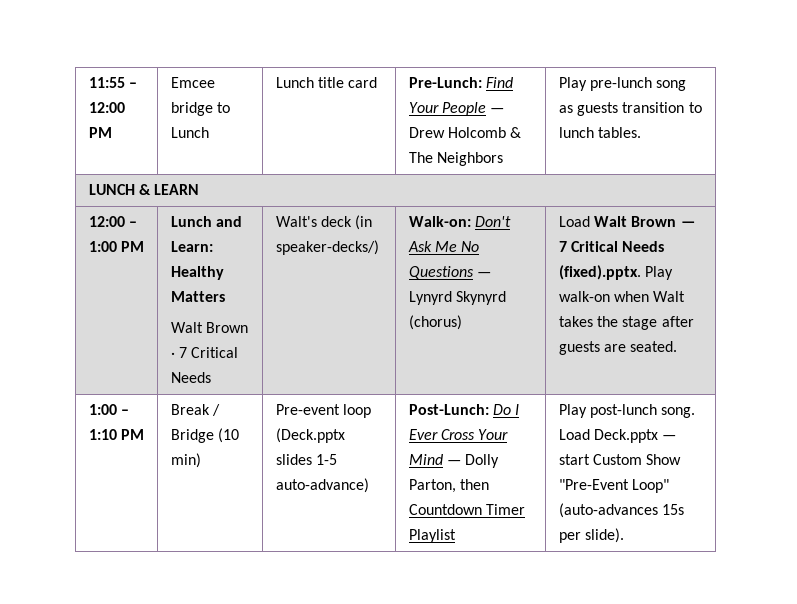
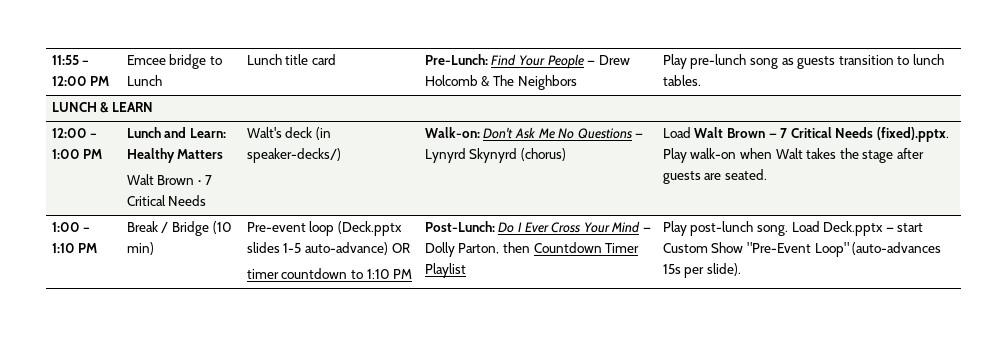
(369, 485) none -> [391,243,410,253] [246,268,413,279] OR // timer countdown to 1:10 PM

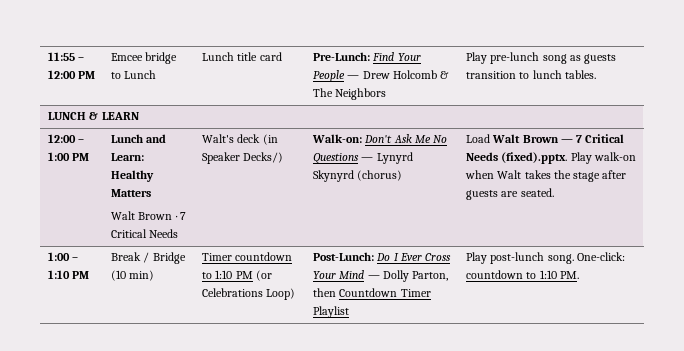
[246,148,341,163] speaker-decks/) -> [202,152,284,164] Speaker Decks/)
[246,221,402,236] [246,242,410,255] [246,269,279,279] Pre-event loop (Deck.pptx slides 1-5 auto-advance) OR // timer -> [202,253,233,261] Timer
(413, 274) none -> [255,270,272,281] [202,288,296,300] (or Celebrations Loop)
[791,221,924,236] [662,242,942,257] [662,263,741,278] Load Deck.pptx — start Custom Show "Pre-Event Loop" (auto-advances 15s per slide). -> [576,252,625,261] [466,270,579,279] One-click: countdown to 1:10 PM.

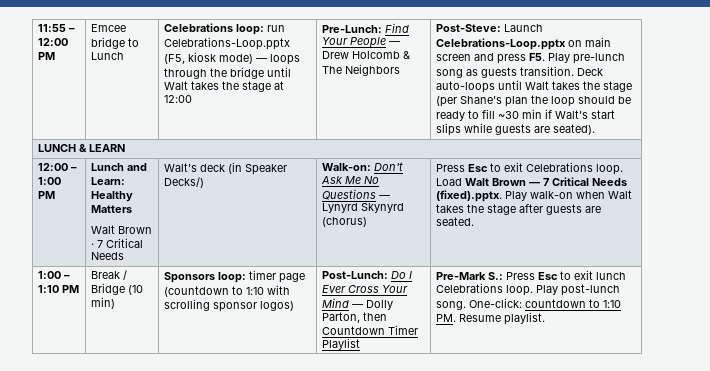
[202,52,282,61] Lunch title card -> [163,23,285,35] [163,37,290,50] [163,52,300,65] [163,67,291,79] [163,81,284,92] [163,95,192,103] Celebrations loop: run Celebrations-Loop.pptx (F5, kiosk mode) — loops through the bridge until Walt takes the stage at 12:00
(387, 94) none -> [435,24,543,32] [435,37,611,50] [435,53,545,64] Post-Steve: Launch Celebrations-Loop.pptx on main screen and press F5.
[466,70,596,79] transition to lunch tables. -> [519,66,603,76] [435,80,632,93] [435,95,631,107] [435,109,615,121] [435,123,595,136] transition. Deck auto-loops until Walt takes the stage (per Shane's plan the loop should be ready to fill ~30 min if Walt's start slips while guests are seated).
(403, 175) none -> [435,162,623,175] Press Esc to exit Celebrations loop.
[202,252,293,261] [202,270,272,281] [202,288,296,300] Timer countdown to 1:10 PM (or Celebrations Loop) -> [163,270,305,283] [163,285,290,297] [163,299,294,312] Sponsors loop: timer page (countdown to 1:10 with scrolling sponsor logos)
(350, 312) none -> [435,270,626,280] [435,283,533,296] Pre-Mark S.: Press Esc to exit lunch Celebrations loop.
(579, 275) none -> [458,312,545,325] Resume playlist.

